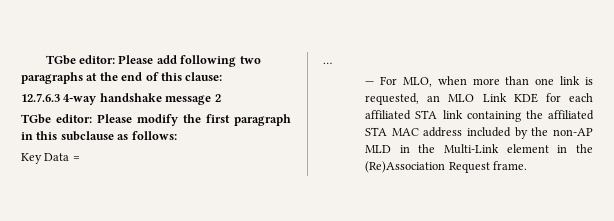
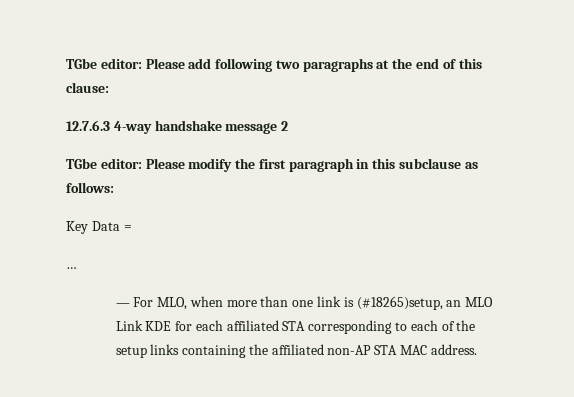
[365,93,420,105] requested, -> [356,296,443,310] (#18265)setup,
[442,110,463,119] link -> [308,320,476,334] [115,344,180,358] corresponding to each of the setup links
(594, 115) none -> [327,345,372,355] non-AP
[423,127,593,139] [365,144,593,154] [365,161,527,173] address included by the non-AP MLD in the Multi-Link element in the (Re)Association Request frame. -> [430,344,477,355] address.

